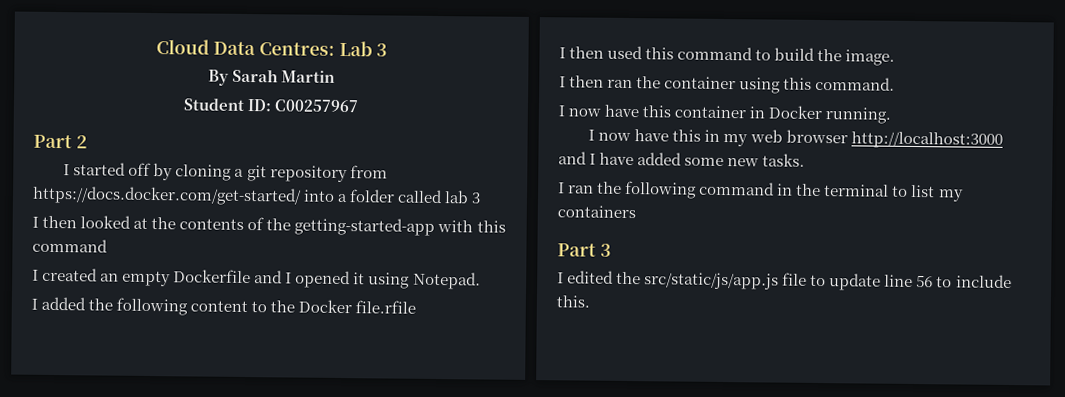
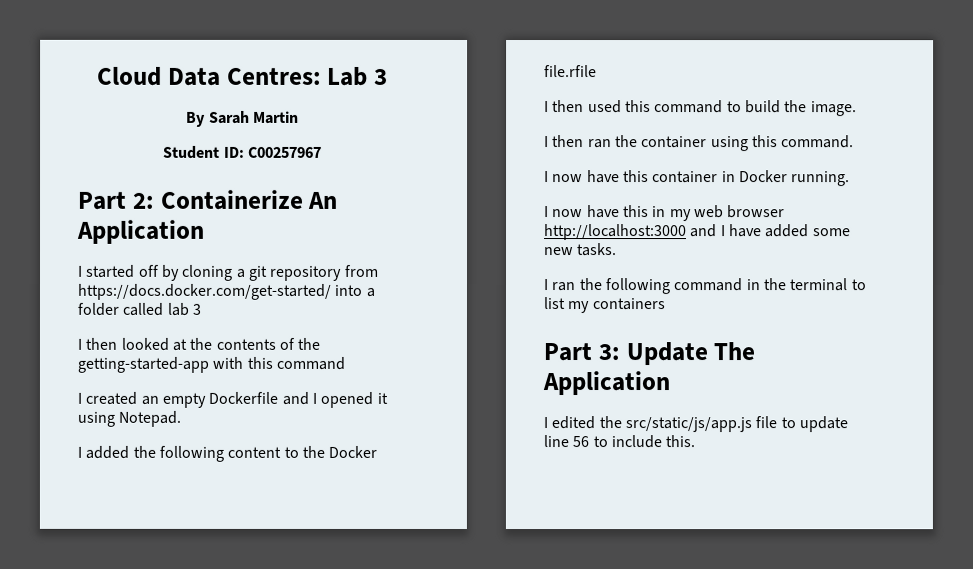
[75,135,87,149] 2 -> [132,189,339,210] [77,219,205,244] 2: Containerize An Application
[599,243,611,257] 3 -> [597,342,756,366] [542,371,670,396] 3: Update The Application

